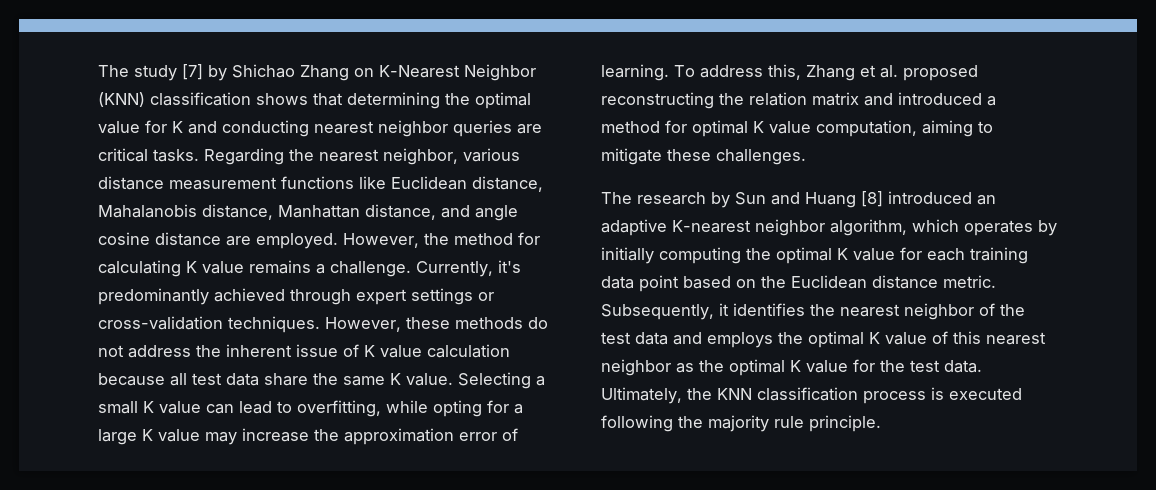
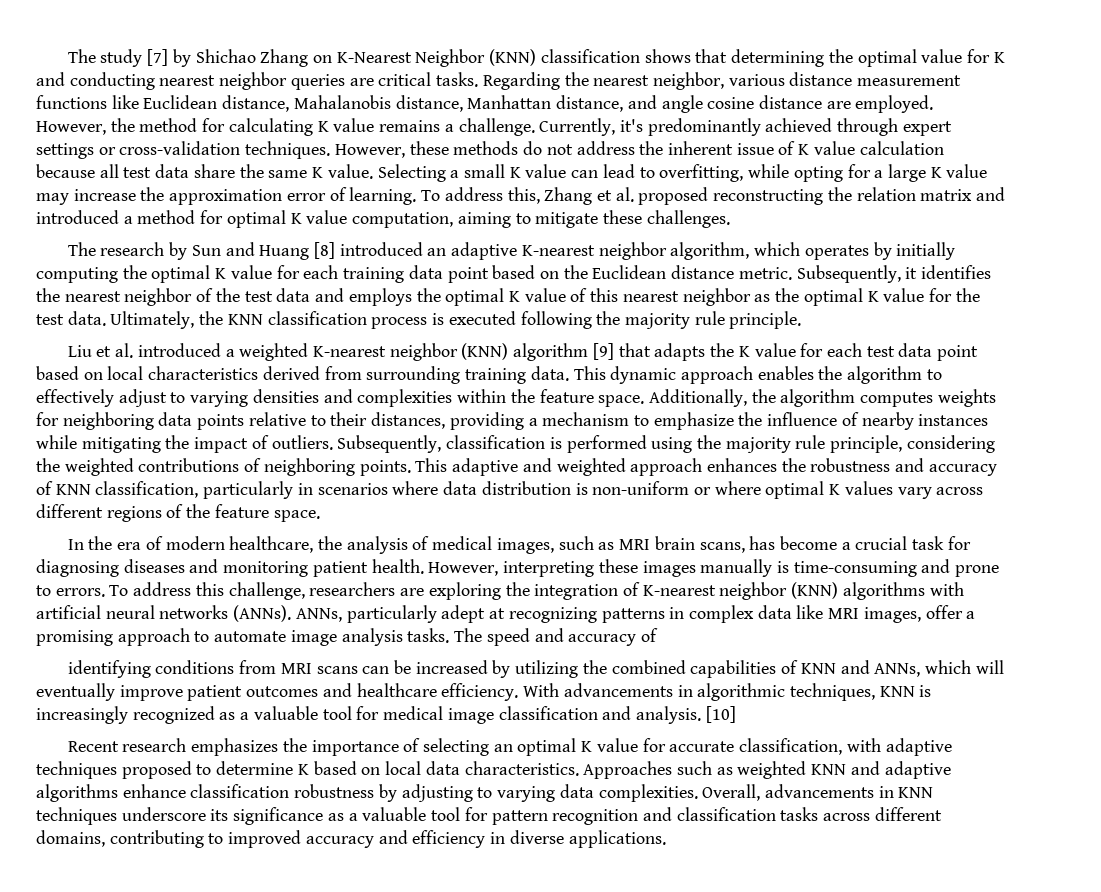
(881, 423) none -> [67,343,979,361] [36,366,942,384] [36,389,996,407] [36,412,989,430] [36,435,995,453] [36,458,997,476] [36,481,984,499] [36,504,320,522] [67,536,971,554] [36,559,1000,577] [36,582,964,600] [36,605,976,623] [36,628,658,646] [67,660,1004,678] [36,683,932,701] [36,706,736,724] [67,738,952,756] [36,761,951,779] [36,784,934,802] [36,807,942,825] [36,830,666,848] // Liu et al. introduced a weighted K-nearest neighbor (KNN) algorithm [9] that adapts the K value for each test data point based on local characteristics derived from surrounding training data. This dynamic approach enables the algorithm to effectively adjust to varying densities and complexities within the feature space. Additionally, the algorithm computes weights for neighboring data points relative to their distances, providing a mechanism to emphasize the influence of nearby instances while mitigating the impact of outliers. Subsequently, classification is performed using the majority rule principle, considering the weighted contributions of neighboring points. This adaptive and weighted approach enhances the robustness and accuracy of KNN classification, particularly in scenarios where data distribution is non-uniform or where optimal K values vary across different regions of the feature space. // In the era of modern healthcare, the analysis of medical images, such as MRI brain scans, has become a crucial task for diagnosing diseases and monitoring patient health. However, interpreting these images manually is time-consuming and prone to errors. To address this challenge, researchers are exploring the integration of K-nearest neighbor (KNN) algorithms with artificial neural networks (ANNs). ANNs, particularly adept at recognizing patterns in complex data like MRI images, offer a promising approach to automate image analysis tasks. The speed and accuracy of // identifying conditions from MRI scans can be increased by utilizing the combined capabilities of KNN and ANNs, which will eventually improve patient outcomes and healthcare efficiency. With advancements in algorithmic techniques, KNN is increasingly recognized as a valuable tool for medical image classification and analysis. [10] // Recent research emphasizes the importance of selecting an optimal K value for accurate classification, with adaptive techniques proposed to determine K based on local data characteristics. Approaches such as weighted KNN and adaptive algorithms enhance classification robustness by adjusting to varying data complexities. Overall, advancements in KNN techniques underscore its significance as a valuable tool for pattern recognition and classification tasks across different domains, contributing to improved accuracy and efficiency in diverse applications.

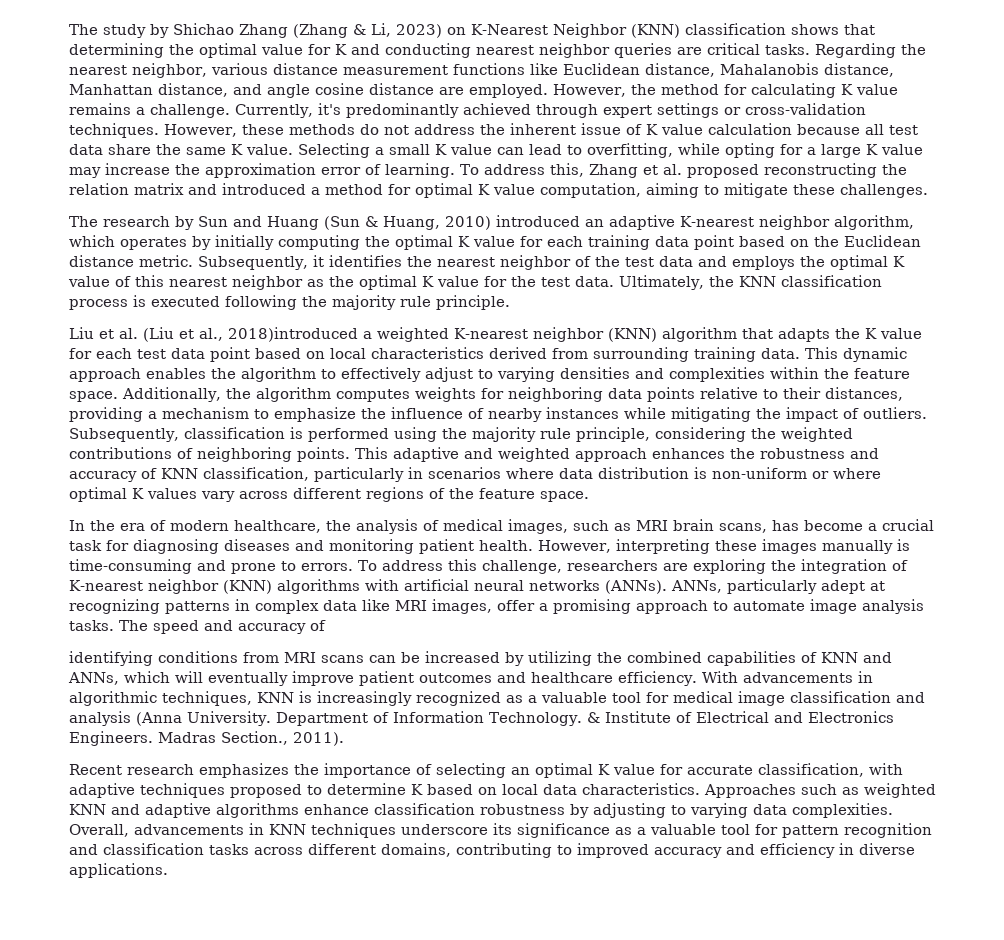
[147,49,169,66] [7] -> (146, 31) none
(309, 58) none -> [293,23,442,38] (Zhang & Li, 2023)
[314,242,336,259] [8] -> [324,216,491,230] (Sun & Huang, 2010)
[137,343,221,357] introduced -> [143,327,358,342] (Liu et al., 2018)introduced
[592,343,614,360] [9] -> (737, 334) none
[635,706,736,724] analysis. [10] -> [69,711,894,726] [69,731,344,746] analysis (Anna University. Department of Information Technology. & Institute of Electrical and Electronics Engineers. Madras Section., 2011).

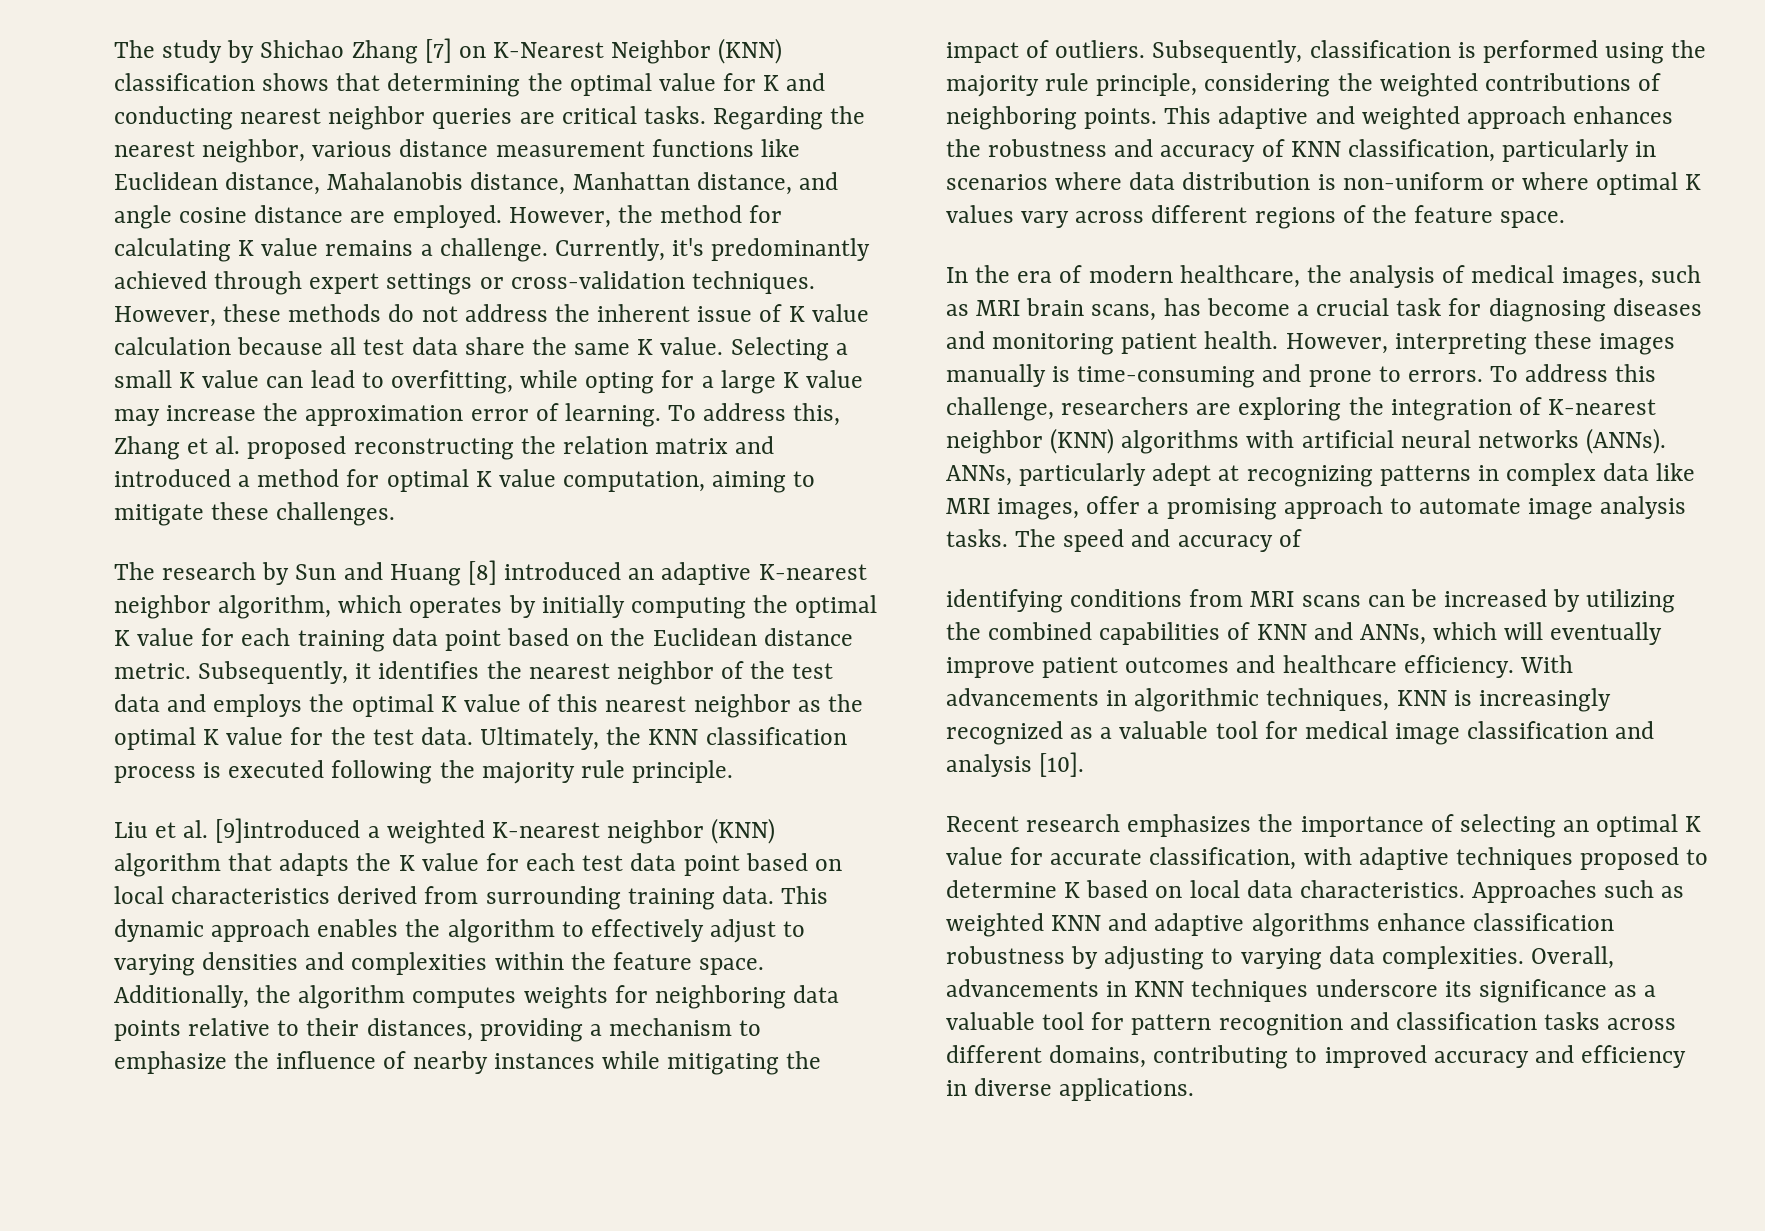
[293,23,442,38] (Zhang & Li, 2023) -> [424,38,452,63] [7]
[324,216,491,230] (Sun & Huang, 2010) -> [467,560,497,585] [8]
[143,327,358,342] (Liu et al., 2018)introduced -> [215,818,361,843] [9]introduced
[136,711,894,726] [69,731,344,746] (Anna University. Department of Information Technology. & Institute of Electrical and Electronics Engineers. Madras Section., 2011). -> [1039,752,1085,777] [10].

